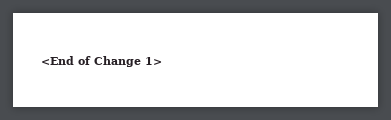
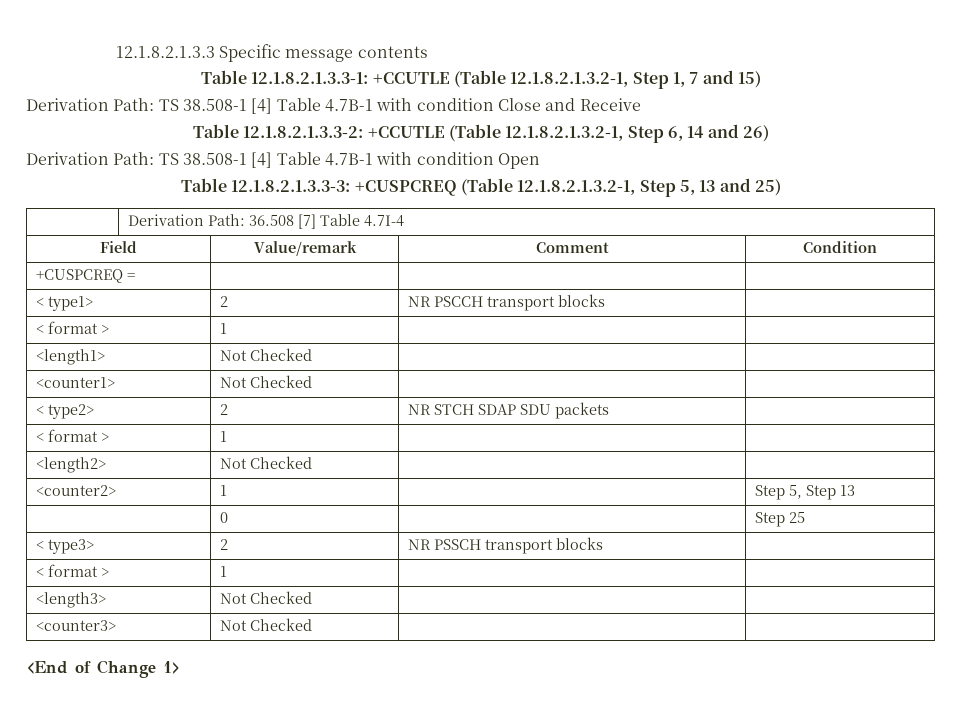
(41, 60) none -> [115,44,428,62] [201,70,761,89] [26,98,641,114] [193,124,769,143] [26,152,540,169] [181,178,781,197] [127,214,404,229] [100,241,137,253] [253,241,357,256] [535,242,609,253] [803,241,877,253] [35,269,135,283] [35,296,93,311] [219,296,228,307] [407,294,605,311] [35,321,109,334] [219,323,227,334] [35,349,105,365] [219,348,312,361] [35,377,115,388] [219,375,312,388] [35,404,94,419] [219,404,228,415] [407,402,609,419] [35,429,109,442] [219,431,227,442] [35,457,106,473] [219,456,312,469] [35,485,116,496] [219,485,227,496] [754,485,855,500] [219,512,228,523] [754,512,805,527] [35,539,94,554] [219,539,228,550] [407,537,603,554] [35,564,109,577] [219,566,227,577] [35,592,106,608] [219,591,312,604] [35,620,116,631] [219,618,312,631] 12.1.8.2.1.3.3 Specific message contents // Table 12.1.8.2.1.3.3-1: +CCUTLE (Table 12.1.8.2.1.3.2-1, Step 1, 7 and 15) // Derivation Path: TS 38.508-1 [4] Table 4.7B-1 with condition Close and Receive // Table 12.1.8.2.1.3.3-2: +CCUTLE (Table 12.1.8.2.1.3.2-1, Step 6, 14 and 26) // Derivation Path: TS 38.508-1 [4] Table 4.7B-1 with condition Open // Table 12.1.8.2.1.3.3-3: +CUSPCREQ (Table 12.1.8.2.1.3.2-1, Step 5, 13 and 25) // | Derivation Path: 36.508 [7] Table 4.7I-4 // Field | Value/remark | Comment | Condition // +CUSPCREQ = | | | // < type1> | 2 | NR PSCCH transport blocks | // < format > | 1 | | // <length1> | Not Checked | | // <counter1> | Not Checked | | // < type2> | 2 | NR STCH SDAP SDU packets | // < format > | 1 | | // <length2> | Not Checked | | // <counter2> | 1 | | Step 5, Step 13 // | 0 | | Step 25 // < type3> | 2 | NR PSSCH transport blocks | // < format > | 1 | | // <length3> | Not Checked | | // <counter3> | Not Checked | | //

